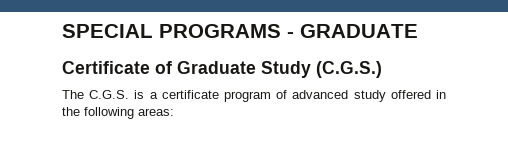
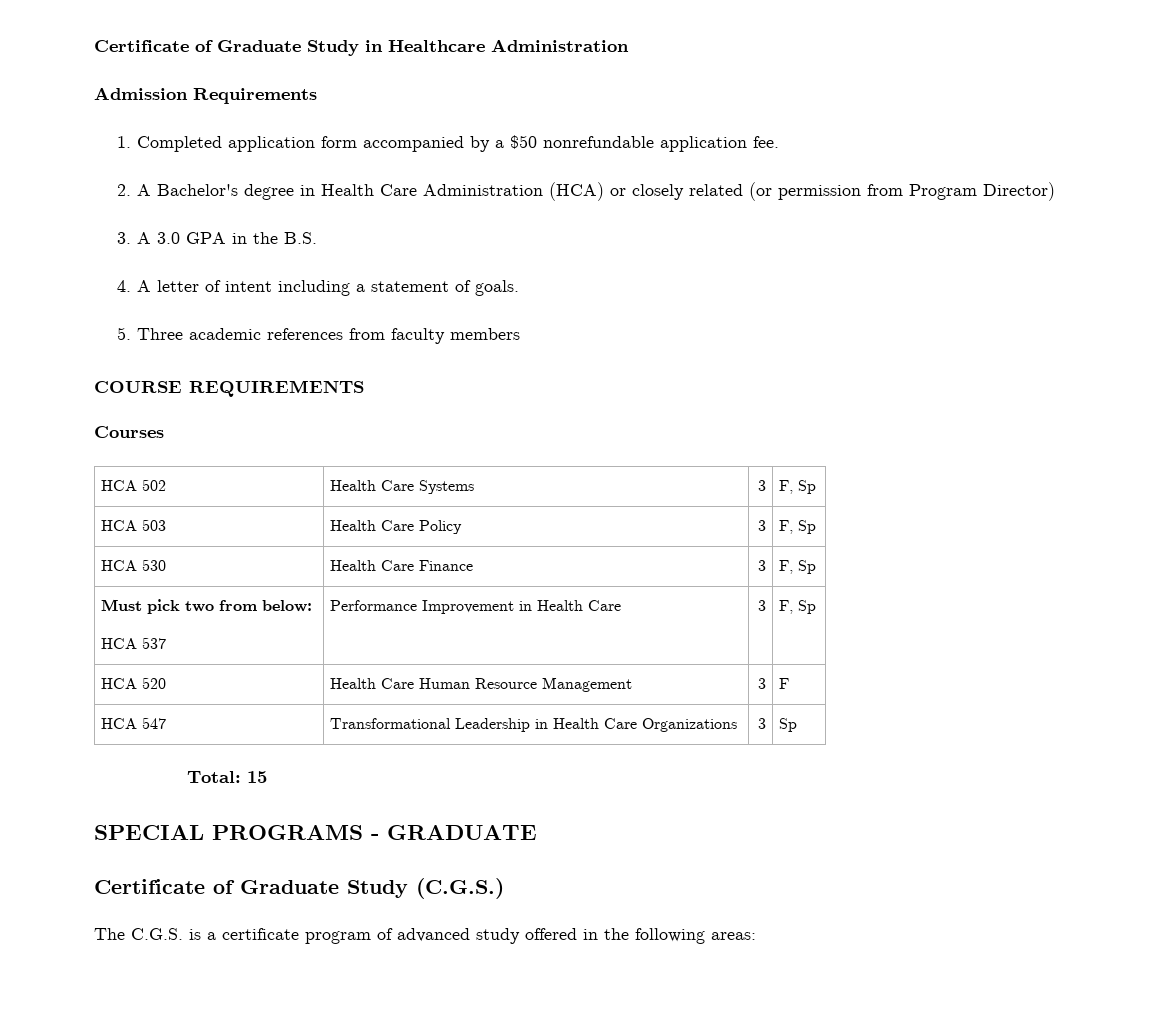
(62, 31) none -> [94,39,629,56] [94,87,317,104] [117,135,780,152] [117,182,1056,201] [117,232,318,244] [117,280,520,296] [117,327,521,344] [94,380,364,397] [94,426,164,438] [101,479,167,491] [330,480,475,494] [757,480,766,491] [779,480,817,494] [101,519,167,531] [330,520,463,534] [757,520,766,531] [779,520,817,534] [101,559,167,571] [330,560,474,571] [757,560,766,571] [779,560,817,574] [101,599,313,614] [101,637,167,649] [330,600,622,614] [757,600,766,611] [779,600,817,614] [101,677,167,689] [330,677,633,692] [757,678,766,689] [779,678,790,689] [101,717,167,729] [330,718,738,732] [757,718,766,729] [779,718,798,732] [186,771,267,783] Certificate of Graduate Study in Healthcare Administration // Admission Requirements // 1. Completed application form accompanied by a $50 nonrefundable application fee. // 2. A Bachelor's degree in Health Care Administration (HCA) or closely related (or permission from Program Director) // 3. A 3.0 GPA in the B.S. // 4. A letter of intent including a statement of goals. // 5. Three academic references from faculty members // COURSE REQUIREMENTS // Courses // HCA 502 | Health Care Systems | 3 | F, Sp // HCA 503 | Health Care Policy | 3 | F, Sp // HCA 530 | Health Care Finance | 3 | F, Sp // Must pick two from below: // HCA 537 | Performance Improvement in Health Care | 3 | F, Sp // HCA 520 | Health Care Human Resource Management | 3 | F // HCA 547 | Transformational Leadership in Health Care Organizations | 3 | Sp // Total: 15 //

